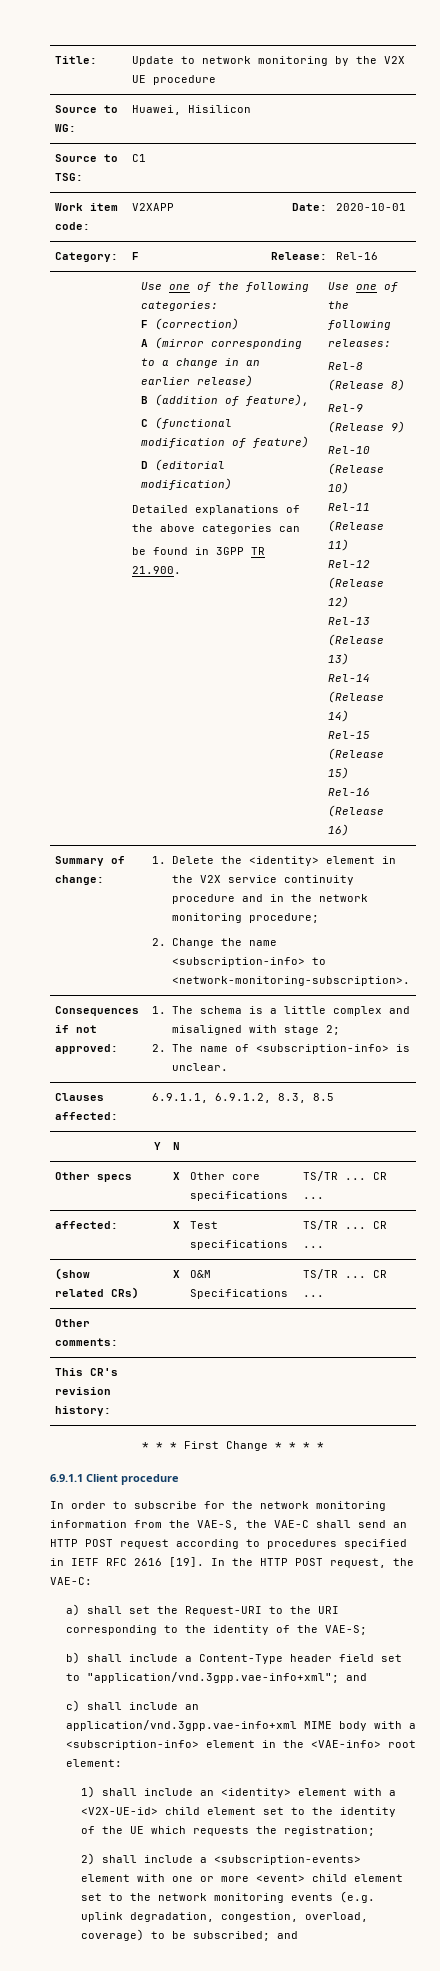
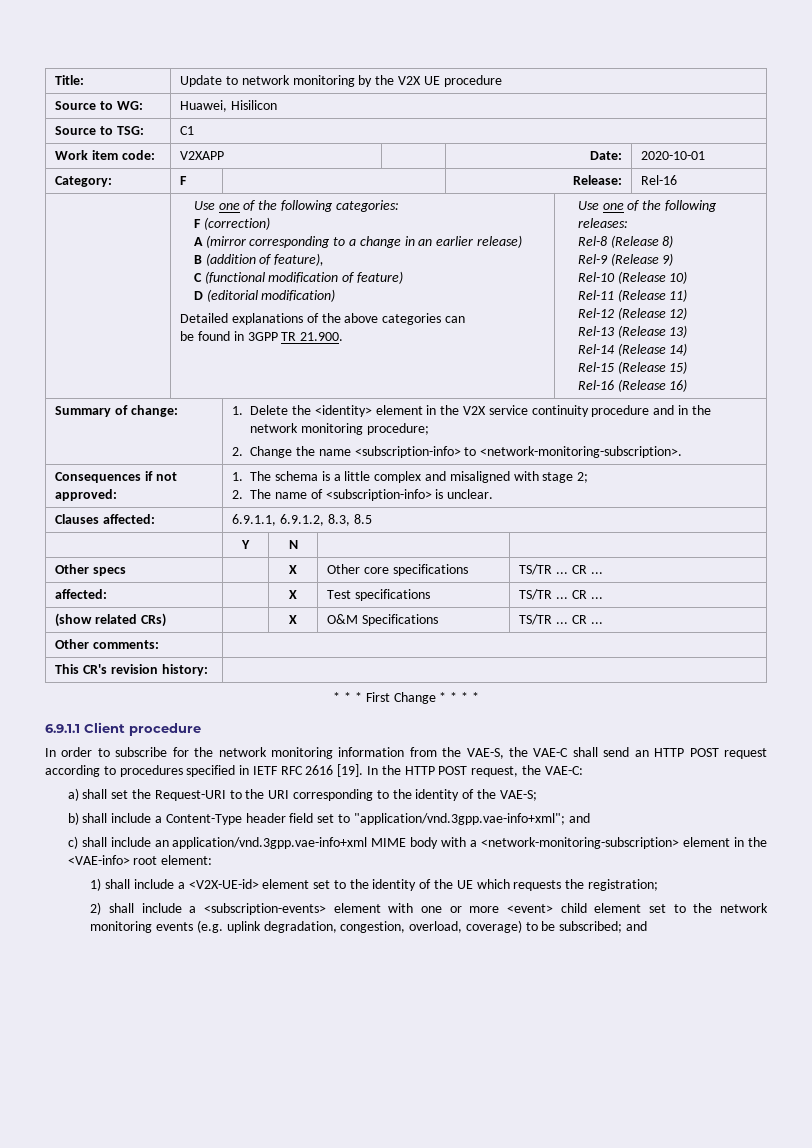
[65,1740,199,1750] <subscription-info> -> [481,837,680,849] <network-monitoring-subscription>
[200,1788,383,1798] an <identity> element with -> (174, 884) none
[165,1807,201,1815] child -> (259, 884) none

